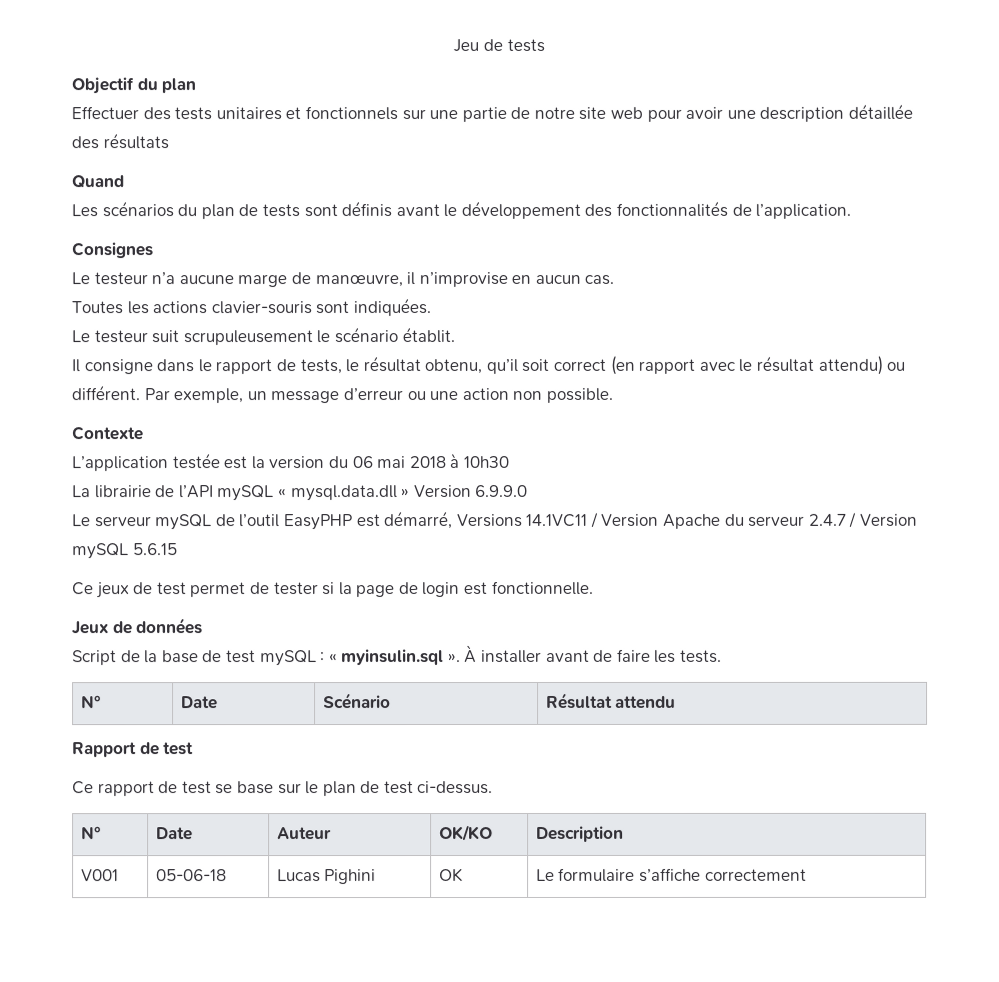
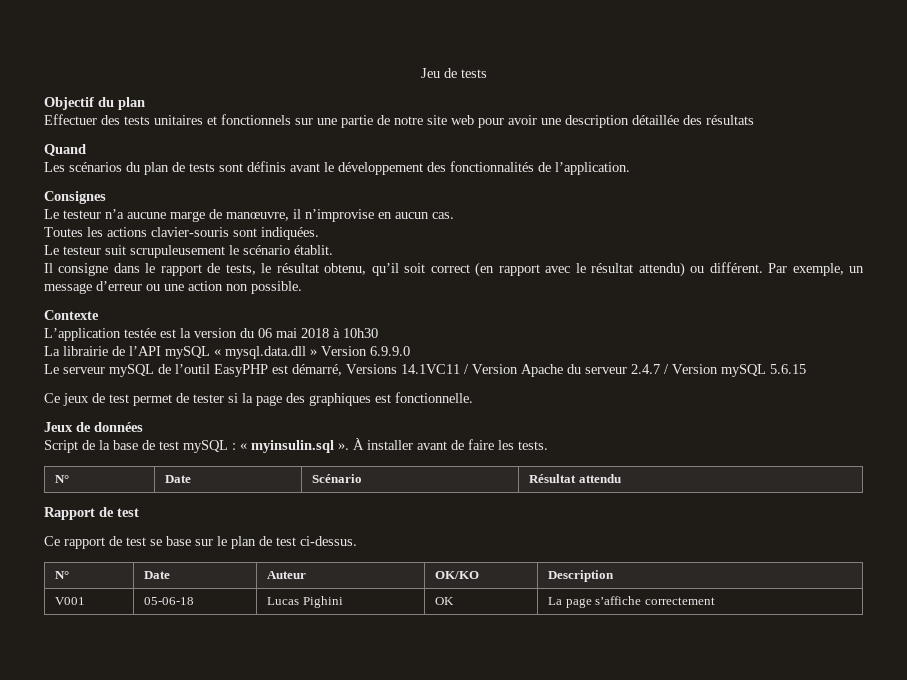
[398,582,461,598] de login -> [286,393,371,406] des graphiques
[535,867,636,882] Le formulaire -> [548,597,592,608] La page

